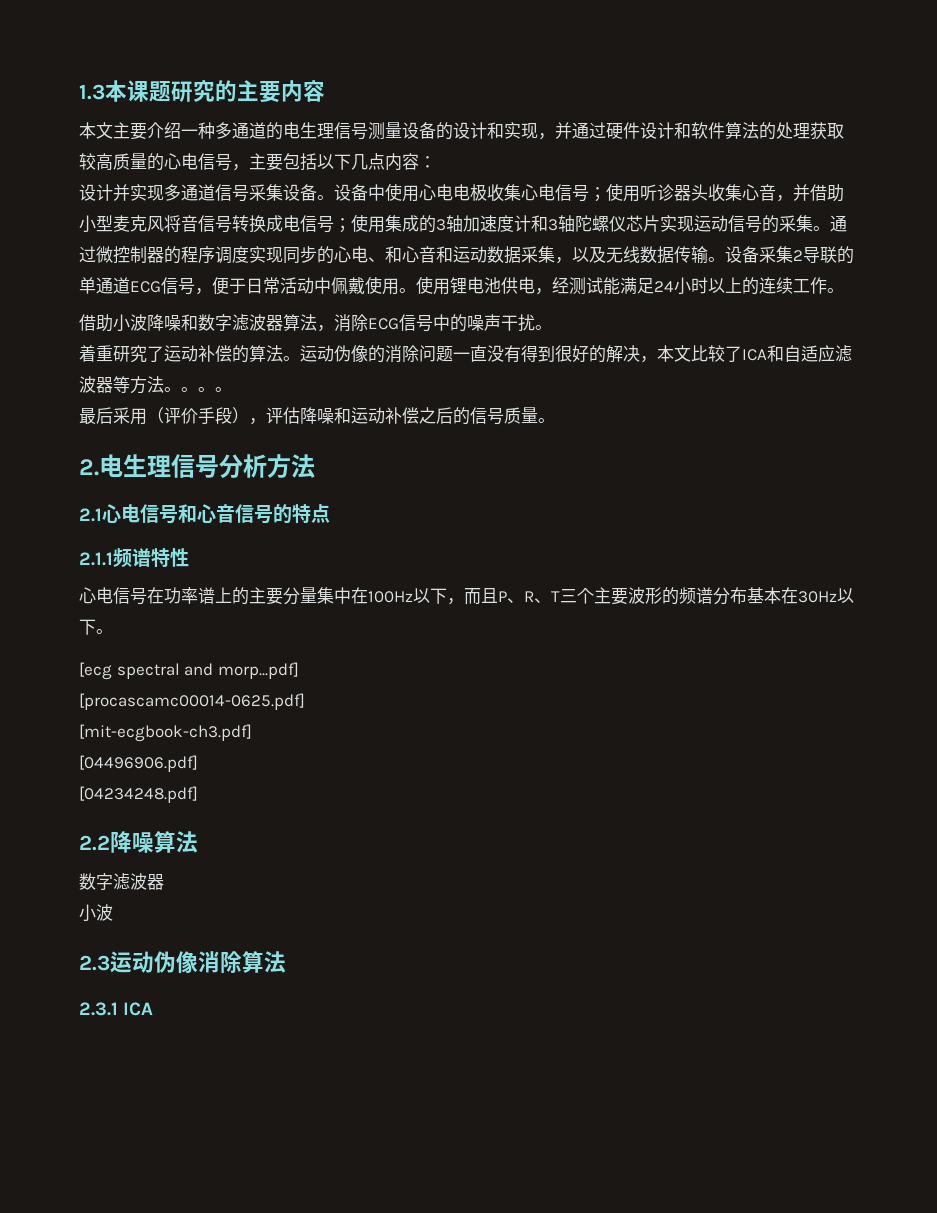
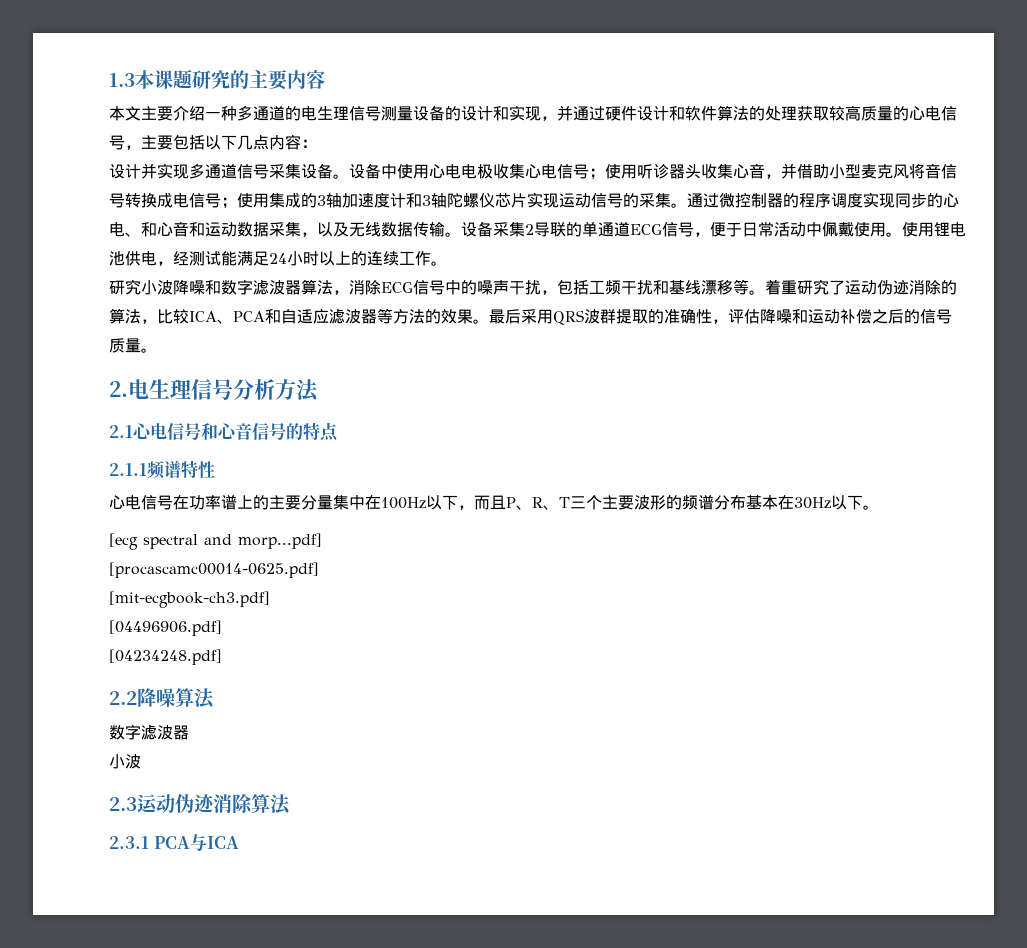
[79,314,113,332] 借助 -> [109,279,141,295] 研究
[535,325,552,330] 。 // -> [541,279,765,295] ，包括工频干扰和基线漂移等。
[198,345,767,363] 补偿的算法。运动伪像的消除问题一直没有得到很好的解决，本文比较了ICA -> [877,279,957,295] [109,308,265,324] 伪迹消除的算法，比较ICA、PCA
[164,387,232,392] [79,407,249,425] 。。。。 // 最后采用（评价手段） -> [425,309,712,325] 的效果。最后采用QRS波群提取的准确性
[176,951,198,973] 像 -> [194,794,215,813] 迹
(118, 1009) none -> [153,834,207,851] PCA与

